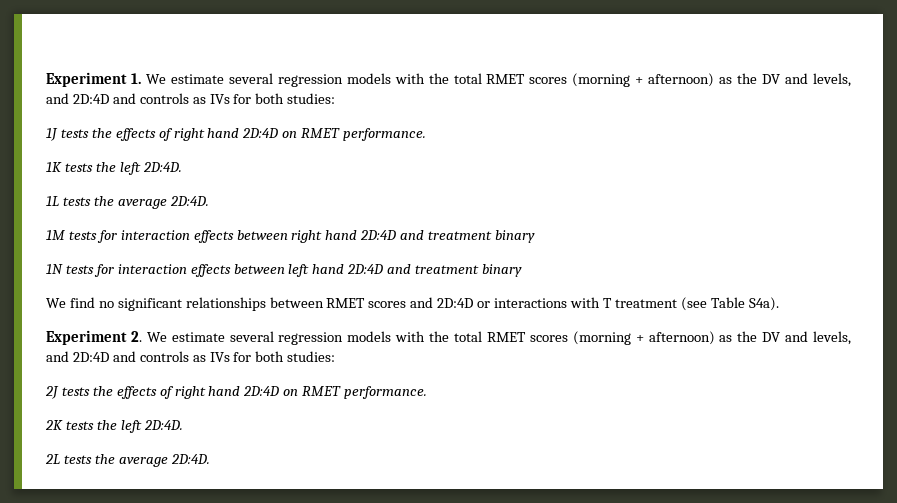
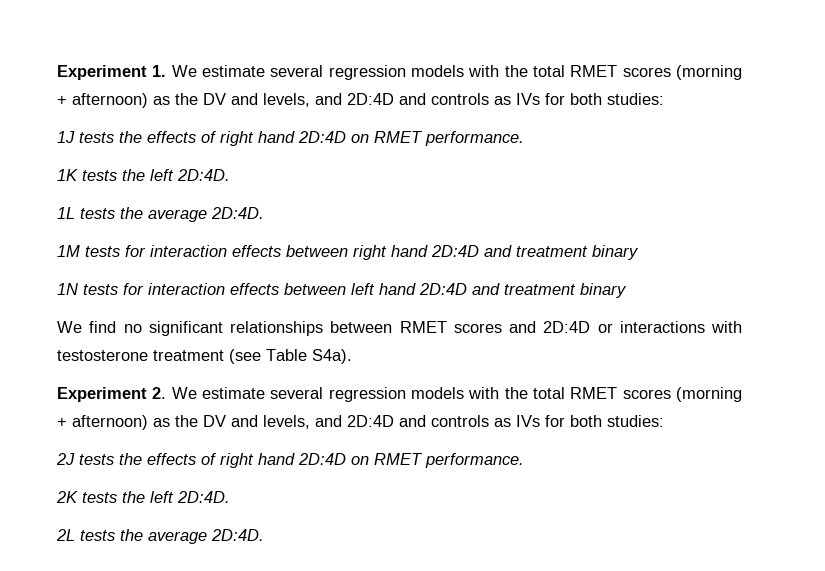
[602,298,612,308] T -> [57,350,148,361] testosterone

